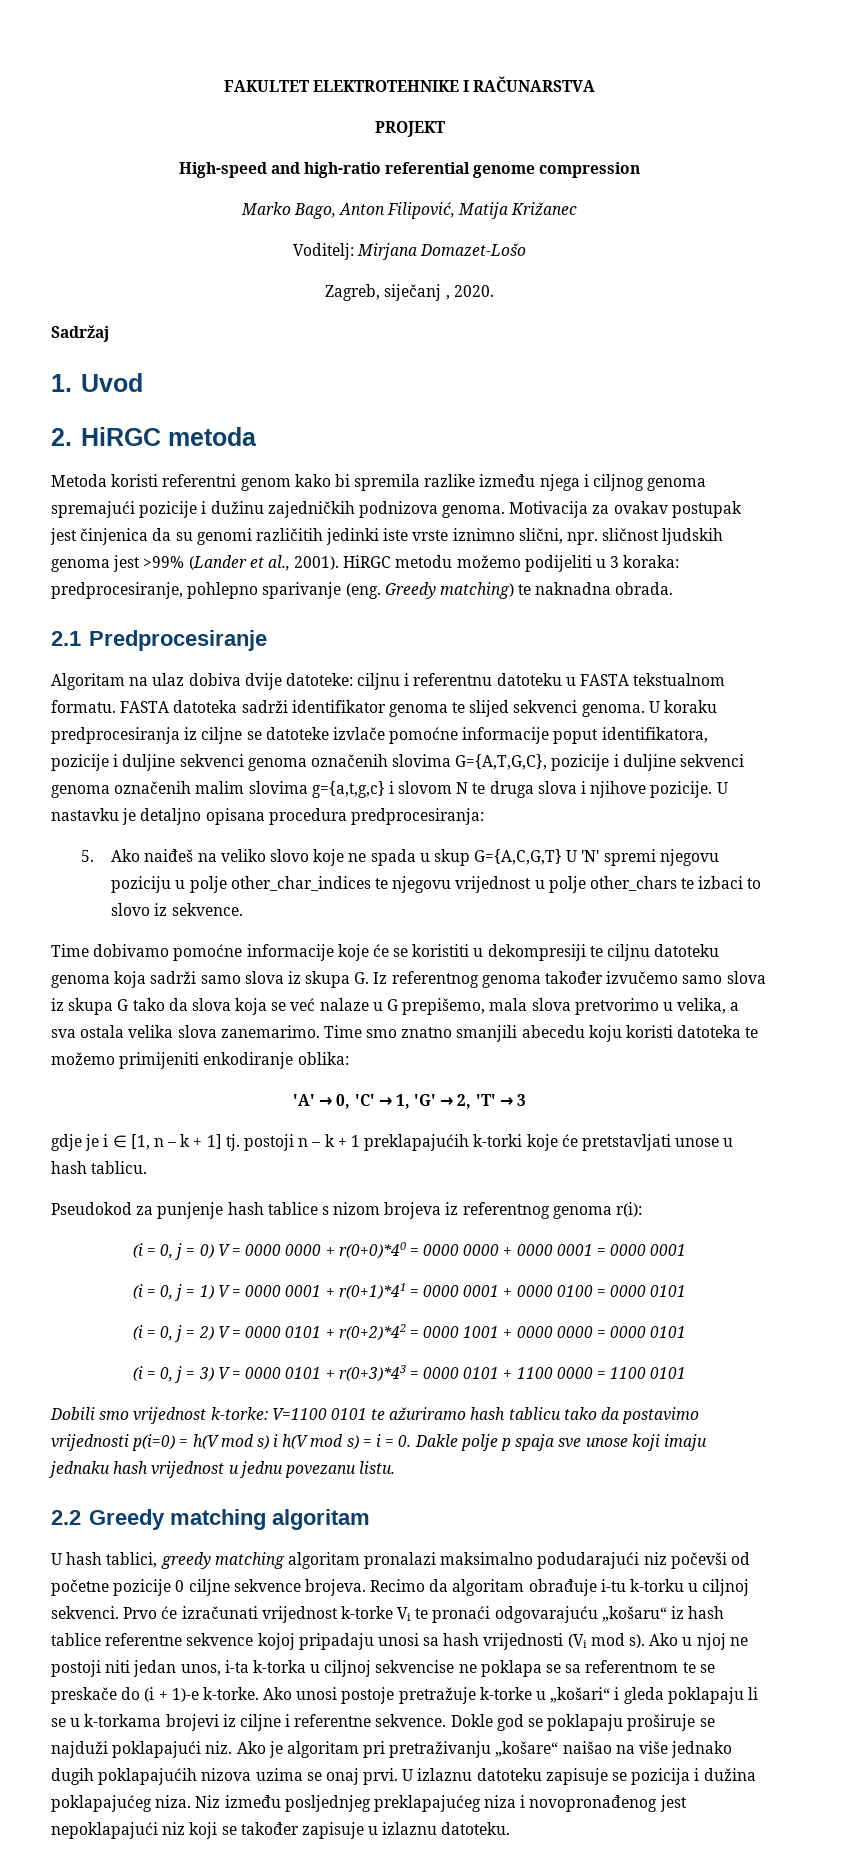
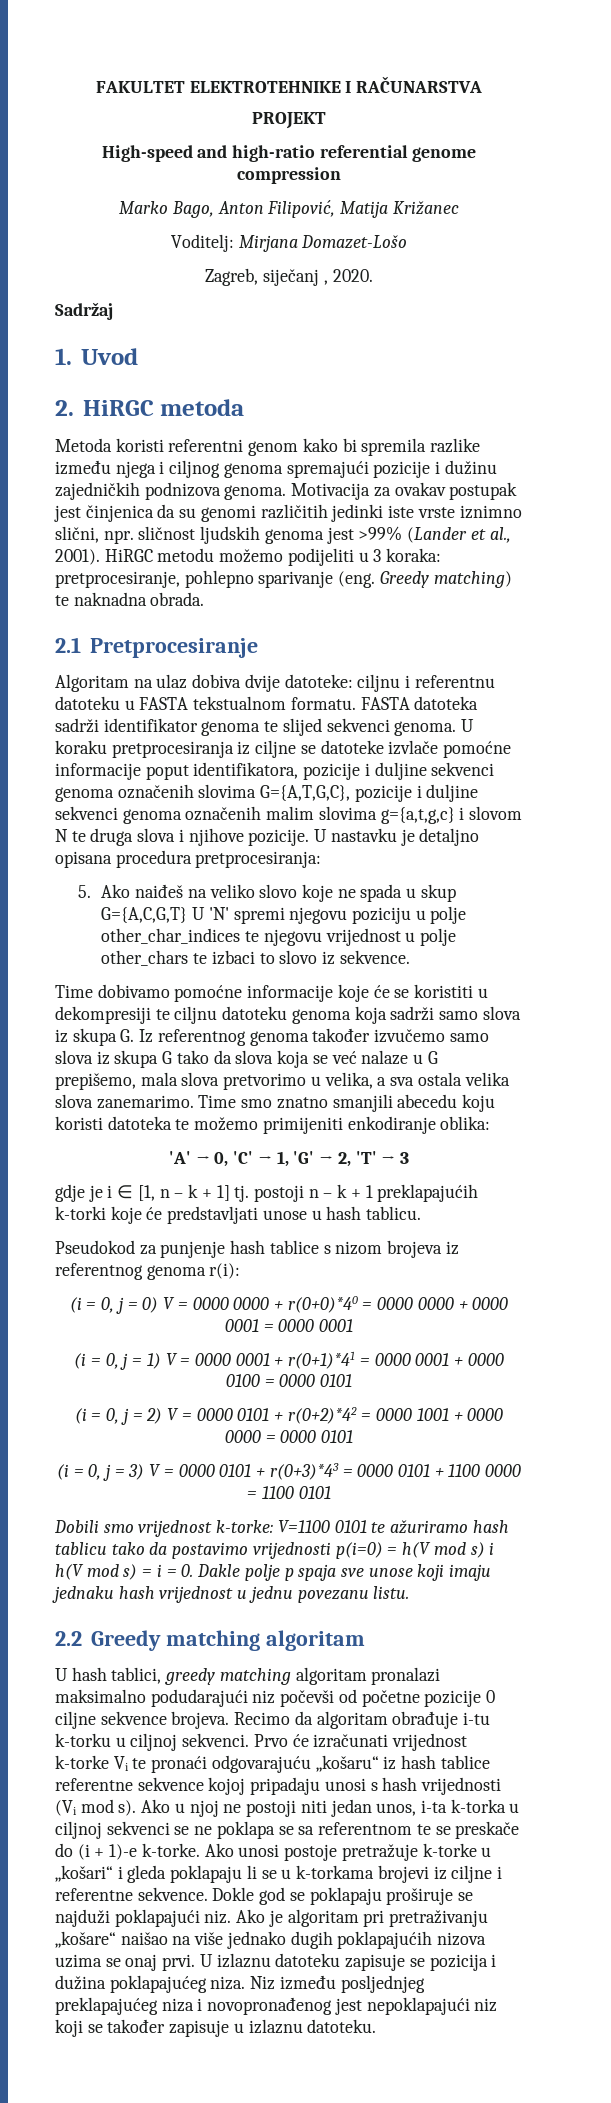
[51,582,183,599] predprocesiranje, -> [55,571,180,588] pretprocesiranje,
[88,630,267,651] Predprocesiranje -> [89,638,258,658] Pretprocesiranje
[51,727,180,744] predprocesiranja -> [111,741,234,758] pretprocesiranja
[350,808,484,825] predprocesiranja: -> [195,851,322,868] pretprocesiranja:
[581,1134,671,1151] pretstavljati -> [167,1206,259,1224] predstavljati
[423,1637,440,1646] sa -> [370,1782,378,1791] s
[375,1660,455,1673] sekvencise -> [106,1821,190,1835] sekvenci se

